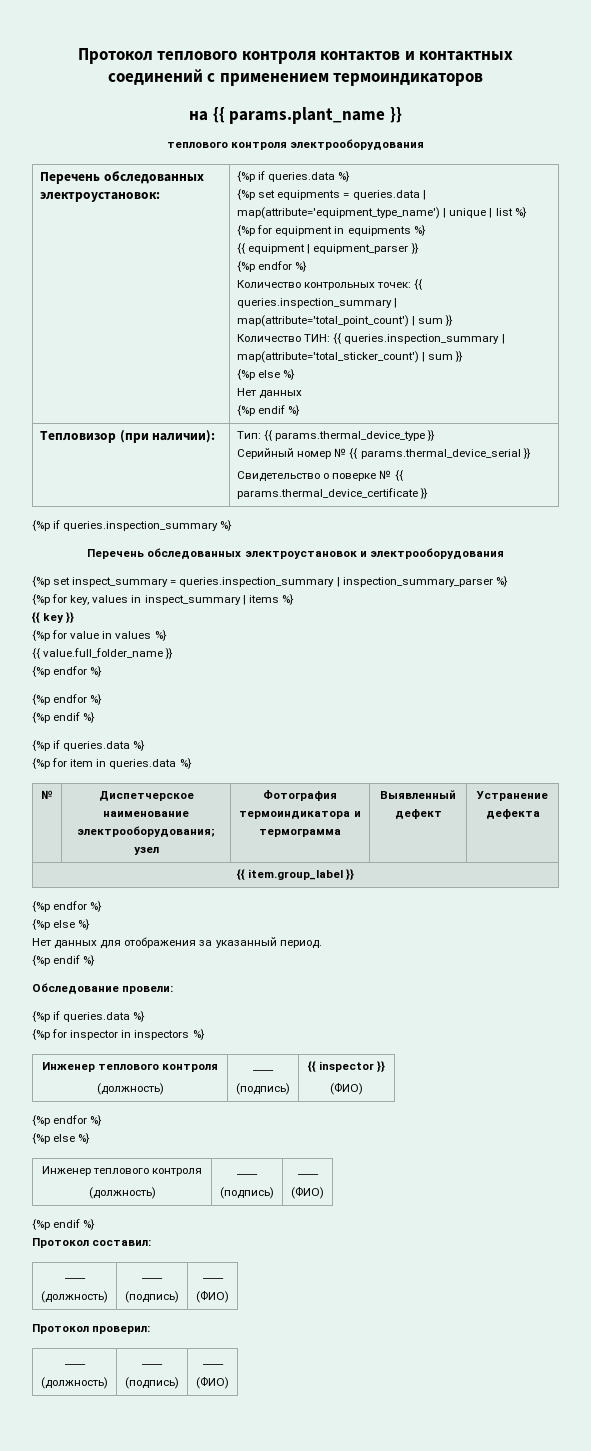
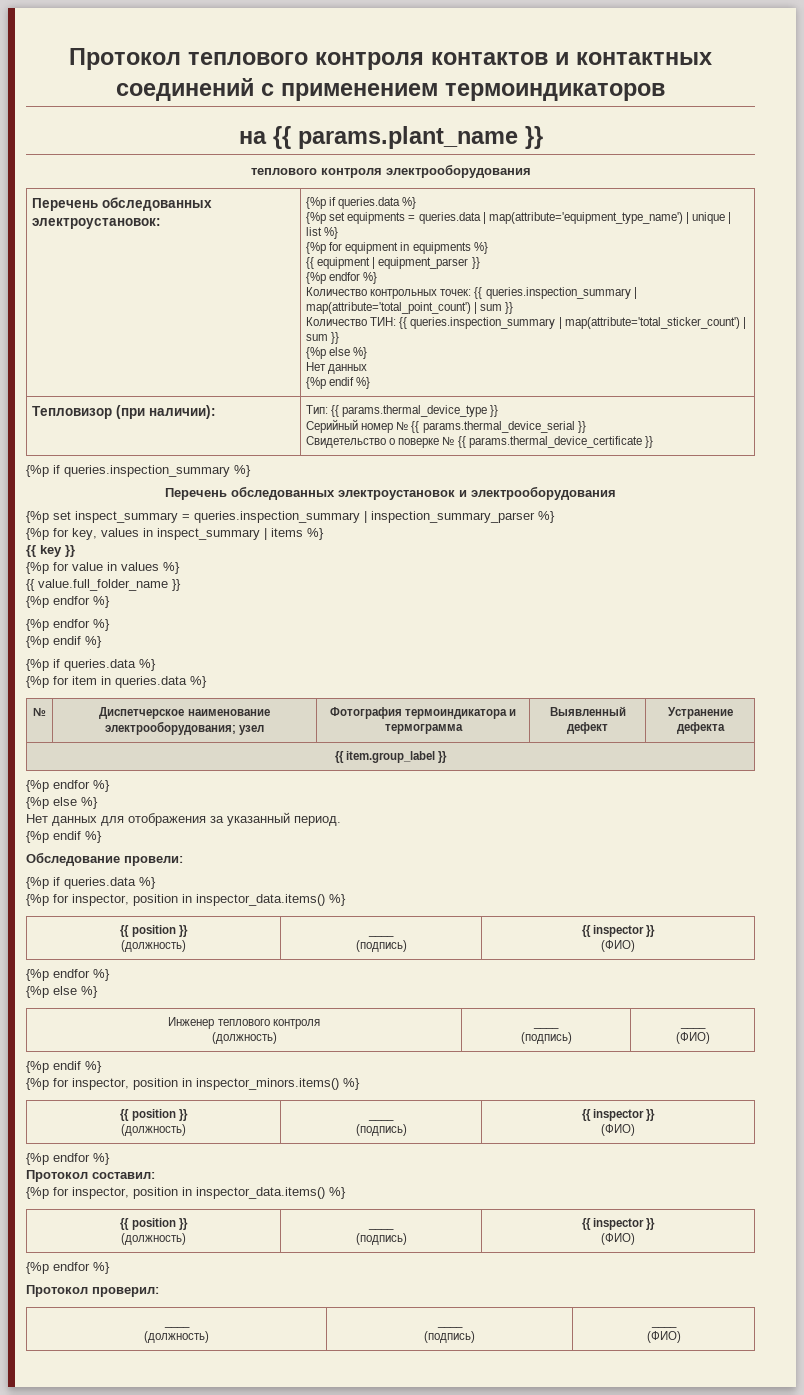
[70,1029,205,1040] [41,1062,219,1072] inspector in inspectors %} // Инженер теплового контроля -> [72,894,346,906] [120,925,188,937] inspector, position in inspector_data.items() %} // {{ position }}
[32,1238,152,1248] [64,1278,86,1279] [41,1291,108,1303] [142,1278,163,1279] [125,1291,179,1303] [202,1278,224,1279] [196,1291,229,1303] Протокол составил: // ____ // (должность) | ____ // (подпись) | ____ // (ФИО) -> [26,1078,360,1090] [120,1109,188,1121] [121,1124,186,1136] [368,1118,394,1121] [355,1124,407,1136] [581,1109,656,1121] [601,1124,635,1136] [26,1153,110,1165] [26,1170,155,1182] [26,1187,346,1199] [120,1218,188,1230] [121,1233,186,1245] [368,1227,394,1230] [355,1233,407,1245] [581,1218,656,1230] [601,1233,635,1245] [26,1262,110,1274] {%p for inspector, position in inspector_minors.items() %} // {{ position }} // (должность) | ____ // (подпись) | {{ inspector }} // (ФИО) // {%p endfor %} // Протокол составил: // {%p for inspector, position in inspector_data.items() %} // {{ position }} // (должность) | ____ // (подпись) | {{ inspector }} // (ФИО) // {%p endfor %}

